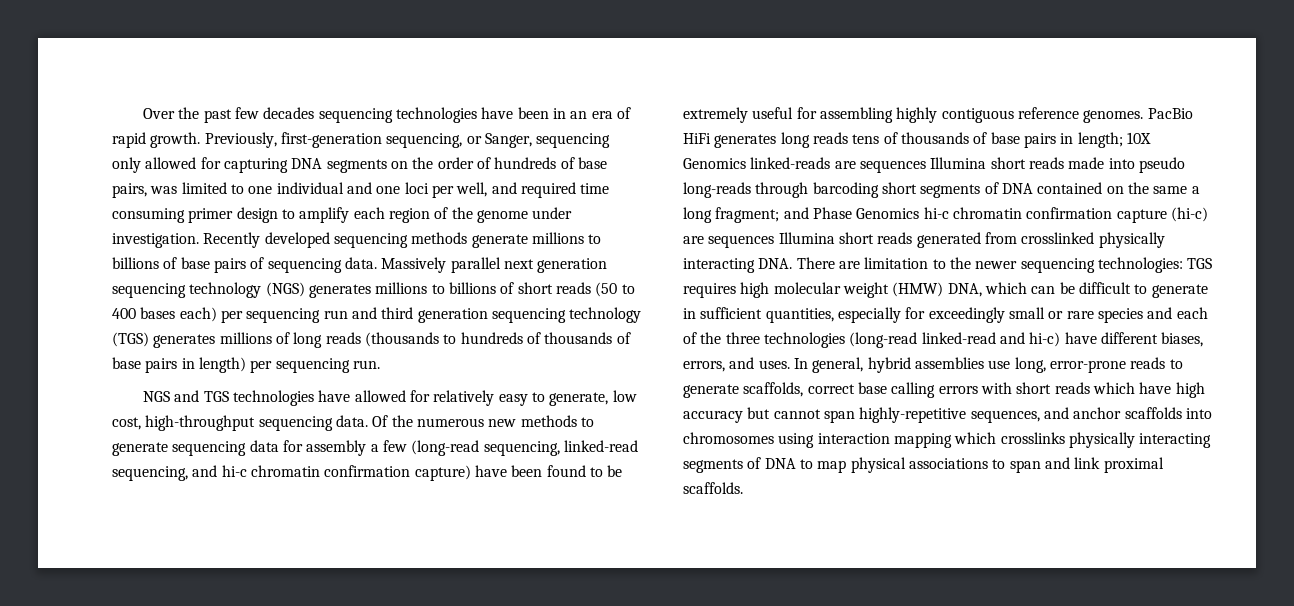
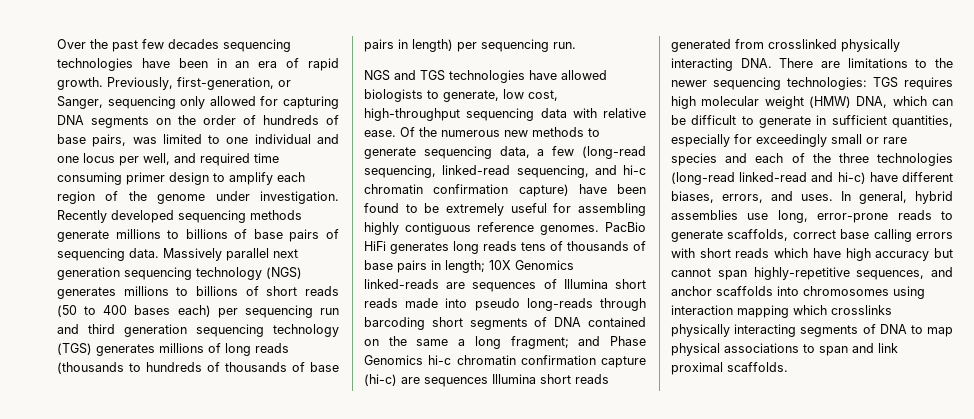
[280,132,463,148] first-generation sequencing, -> [177,77,274,90] first-generation,
[404,182,429,194] loci -> [83,153,115,163] locus
[409,390,528,406] for relatively easy -> [364,89,423,102] biologists
[335,415,368,427] data. -> [540,108,646,118] [364,130,396,137] data with relative ease.
[249,440,367,456] data for assembly -> [499,146,530,158] data,
(926, 166) none -> [543,279,557,289] of
[864,257,929,269] limitation -> [847,58,908,68] limitations

